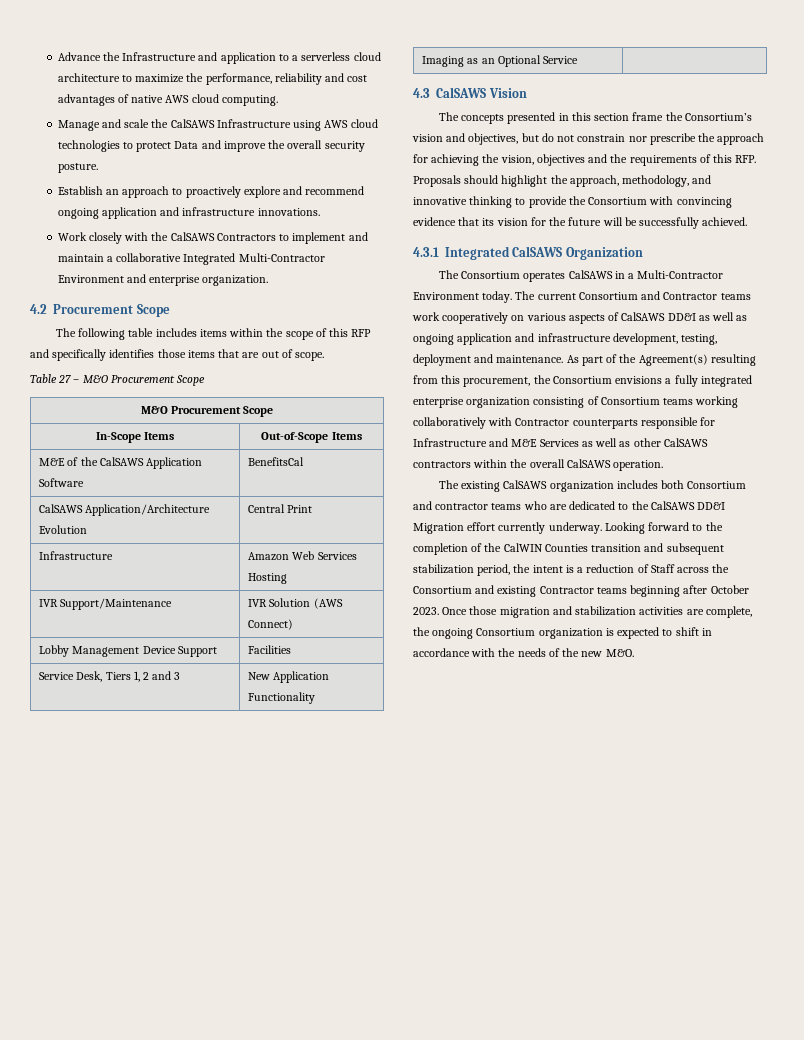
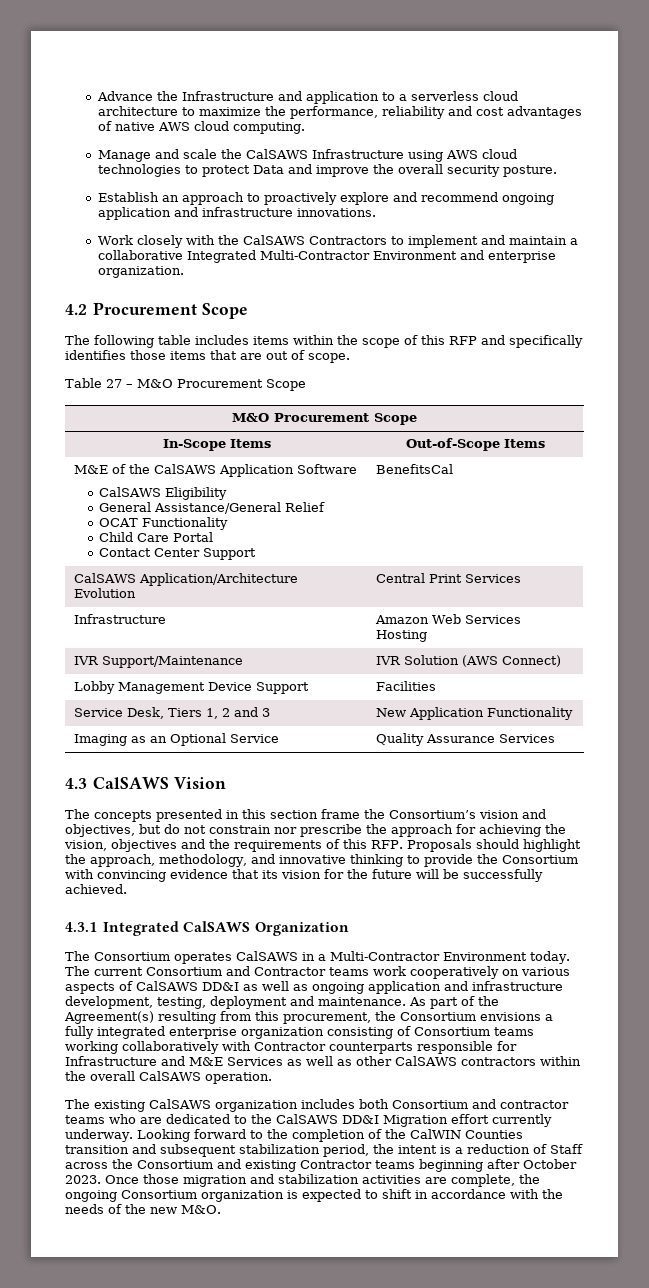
(85, 482) none -> [99,487,228,500] [99,502,326,514] [99,517,229,530] [99,532,214,542] [99,548,257,560] // CalSAWS Eligibility // General Assistance/General Relief // OCAT Functionality // Child Care Portal // Contact Center Support
(313, 509) none -> [465,574,522,583] Services
(579, 60) none -> [376,733,556,746] Quality Assurance Services

